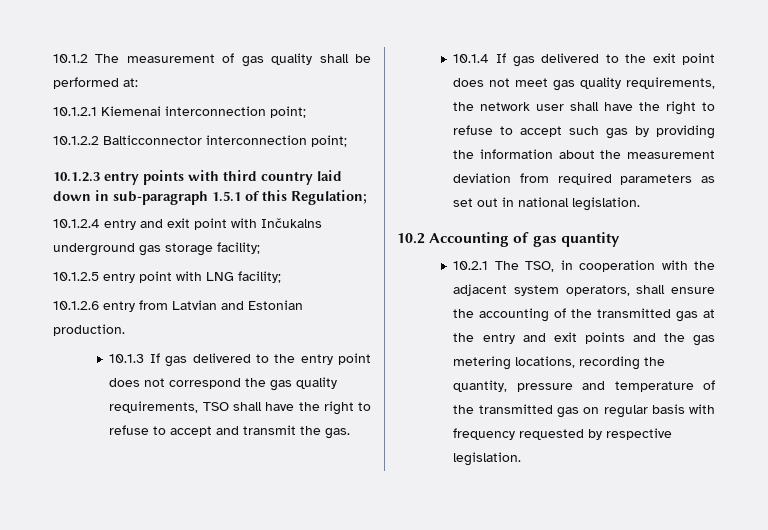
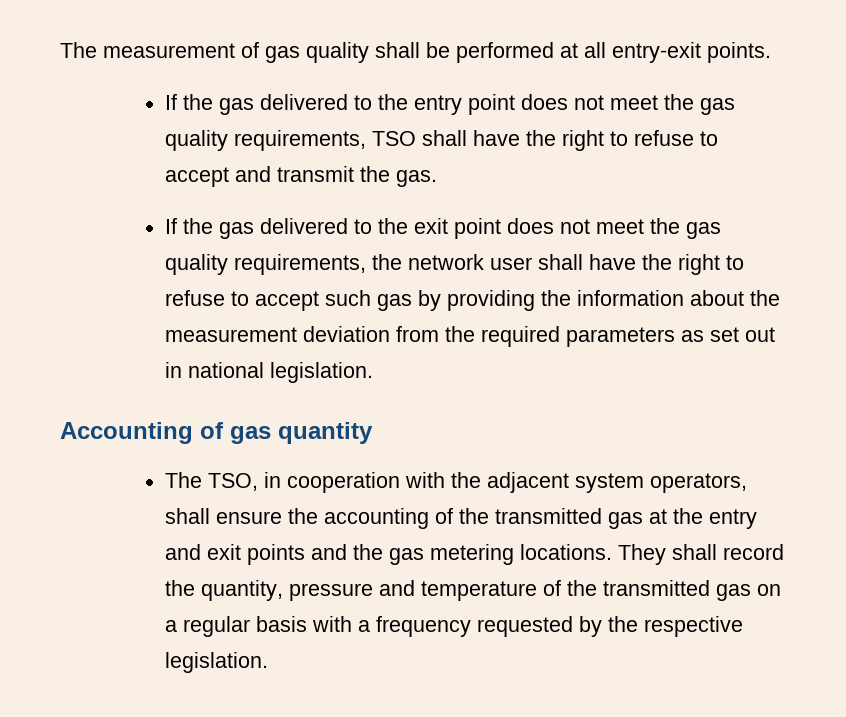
[53,54,88,63] 10.1.2 -> (60, 50) none
[123,78,138,87] [53,106,306,118] [53,135,347,147] [53,170,342,185] [53,190,367,205] [53,218,322,230] [53,242,260,256] [53,271,281,283] [53,300,303,312] [53,324,125,336] [109,353,160,363] at: // 10.1.2.1 Kiemenai interconnection point; // 10.1.2.2 Balticconnector interconnection point; // 10.1.2.3 entry points with third country laid down in sub-paragraph 1.5.1 of this Regulation; // 10.1.2.4 entry and exit point with Inčukalns underground gas storage facility; // 10.1.2.5 entry point with LNG facility; // 10.1.2.6 entry from Latvian and Estonian production. // 10.1.3 If -> [560,42,771,63] [165,94,214,110] at all entry-exit points. // If the
[169,378,242,389] correspond -> [610,95,659,110] meet
[453,53,506,63] 10.1.4 If -> [165,218,214,234] If the
(549, 82) none -> [650,218,681,234] the
(550, 178) none -> [445,326,476,342] the
[397,233,425,244] 10.2 -> (374, 372) none
[453,261,489,270] 10.2.1 -> (373, 433) none
[515,356,641,370] locations, recording -> [520,544,785,565] locations. They shall record
(600, 410) none -> [165,620,178,632] a
(715, 409) none -> [358,620,371,632] a
(603, 434) none -> [608,616,639,632] the

